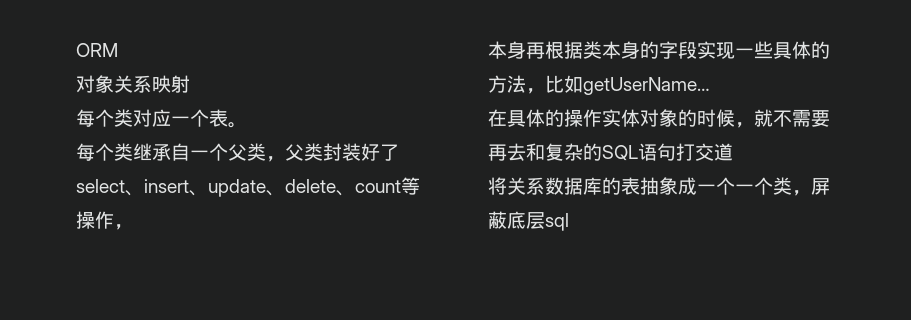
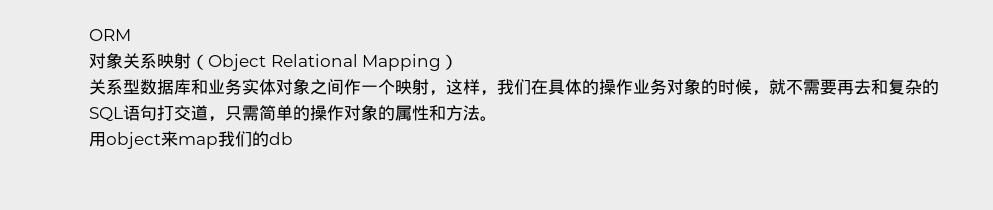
[76,109,247,128] [76,143,399,162] [76,177,420,197] [76,211,133,230] [488,41,830,59] [488,75,710,95] // 每个类对应一个表。 // 每个类继承自一个父类，父类封装好了select、insert、update、delete、count等操作， // 本身再根据类本身的字段实现一些具体的方法，比如getUserName… // -> [191,54,459,71] [89,78,531,96] （Object Relational Mapping） // 关系型数据库和业务实体对象之间作一个映射，这样，我们
[602,109,640,127] 实体 -> [633,79,667,95] 业务
[488,177,830,196] [488,211,569,231] // 将关系数据库的表抽象成一个一个类，屏蔽底层sql -> [208,104,497,122] [89,131,293,149] ，只需简单的操作对象的属性和方法。 // 用object来map我们的db

